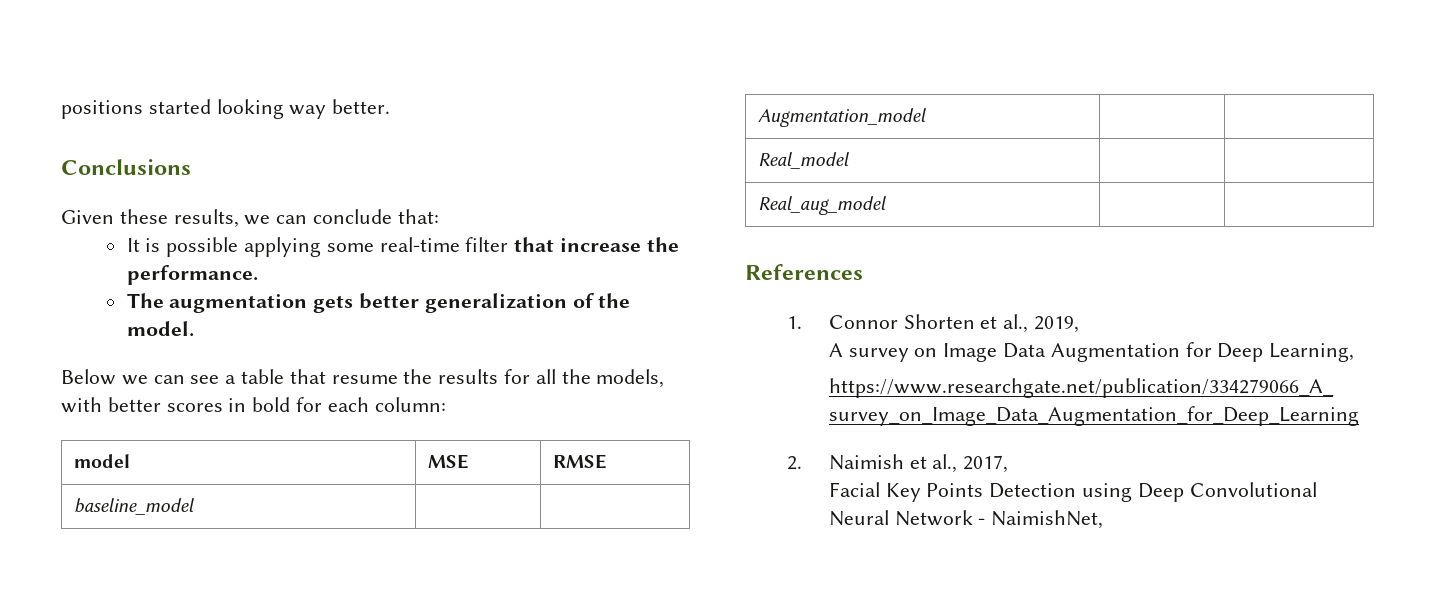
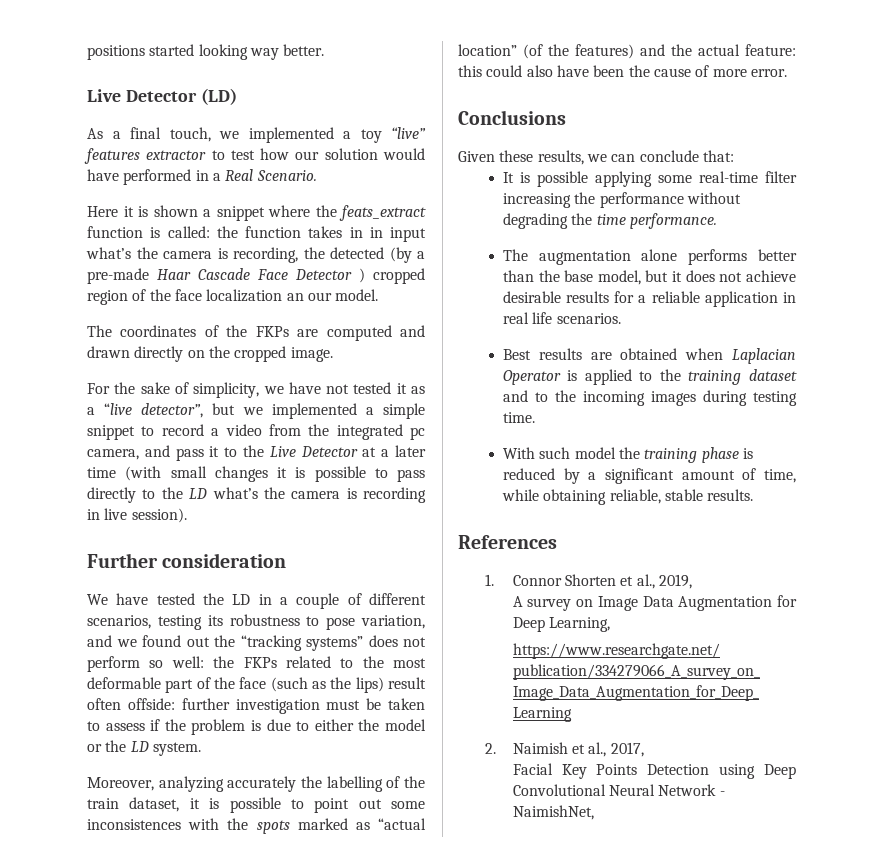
(391, 106) none -> [87,88,237,105] [87,127,426,143] [84,148,425,164] [87,169,317,185] [87,205,426,221] [87,226,426,242] [86,247,425,263] [87,268,425,284] [87,289,379,305] [87,325,425,341] [87,346,333,362] [87,382,426,398] [87,403,425,419] [87,424,425,440] [87,445,427,461] [87,466,425,482] [87,487,426,503] [87,508,187,523] [87,553,287,568] [87,593,426,609] [87,614,426,630] [87,635,426,651] [87,656,426,672] [87,677,426,693] [87,698,425,714] [87,719,426,735] [87,740,201,756] [87,776,426,792] [87,797,425,813] [87,818,426,834] [458,44,796,59] [458,65,787,77] // Live Detector (LD) // As a final touch, we implemented a toy “live” features extractor to test how our solution would have performed in a Real Scenario. // Here it is shown a snippet where the feats_extract function is called: the function takes in in input what’s the camera is recording, the detected (by a pre-made Haar Cascade Face Detector ) cropped region of the face localization an our model. // The coordinates of the FKPs are computed and drawn directly on the cropped image. // For the sake of simplicity, we have not tested it as a “live detector”, but we implemented a simple snippet to record a video from the integrated pc camera, and pass it to the Live Detector at a later time (with small changes it is possible to pass directly to the LD what’s the camera is recording in live session). // Further consideration // We have tested the LD in a couple of different scenarios, testing its robustness to pose variation, and we found out the “tracking systems” does not perform so well: the FKPs related to the most deformable part of the face (such as the lips) result often offside: further investigation must be taken to assess if the problem is due to either the model or the LD system. // Moreover, analyzing accurately the labelling of the train dataset, it is possible to point out some inconsistences with the spots marked as “actual location” (of the features) and the actual feature: this could also have been the cause of more error.
[514,237,679,252] [126,265,258,285] [126,293,631,313] [126,321,194,337] [61,369,665,388] [61,397,446,413] [74,454,131,468] [428,454,470,469] [553,454,608,469] [74,498,195,515] [758,108,927,127] [758,152,850,169] [758,196,887,215] that increase the performance. // The augmentation gets better generalization of the model. // Below we can see a table that resume the results for all the models, with better scores in bold for each column: // model | MSE | RMSE // baseline_model | | // Augmentation_model | | // Real_model | | // Real_aug_model | | -> [502,192,741,208] [502,213,717,229] [502,249,797,265] [502,270,796,285] [502,291,796,307] [502,312,621,324] [502,348,796,364] [502,369,797,385] [502,390,797,406] [502,412,535,423] [502,447,753,463] [502,468,796,484] [501,489,754,505] increasing the performance without degrading the time performance. // The augmentation alone performs better than the base model, but it does not achieve desirable results for a reliable application in real life scenarios. // Best results are obtained when Laplacian Operator is applied to the training dataset and to the incoming images during testing time. // With such model the training phase is reduced by a significant amount of time, while obtaining reliable, stable results.

